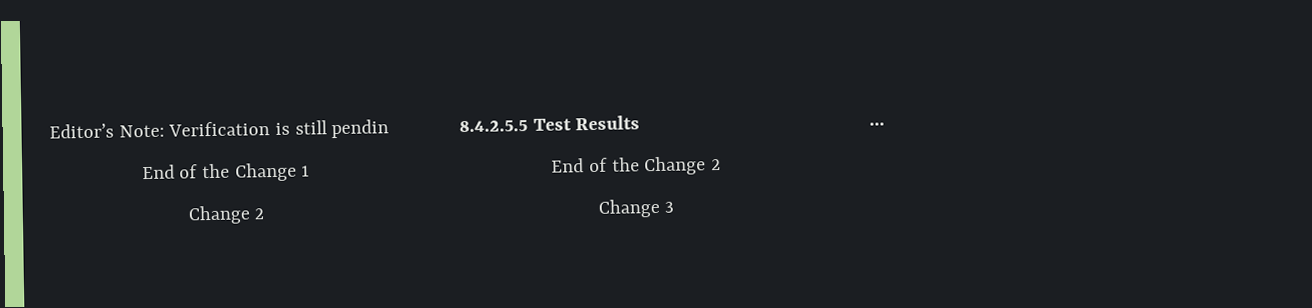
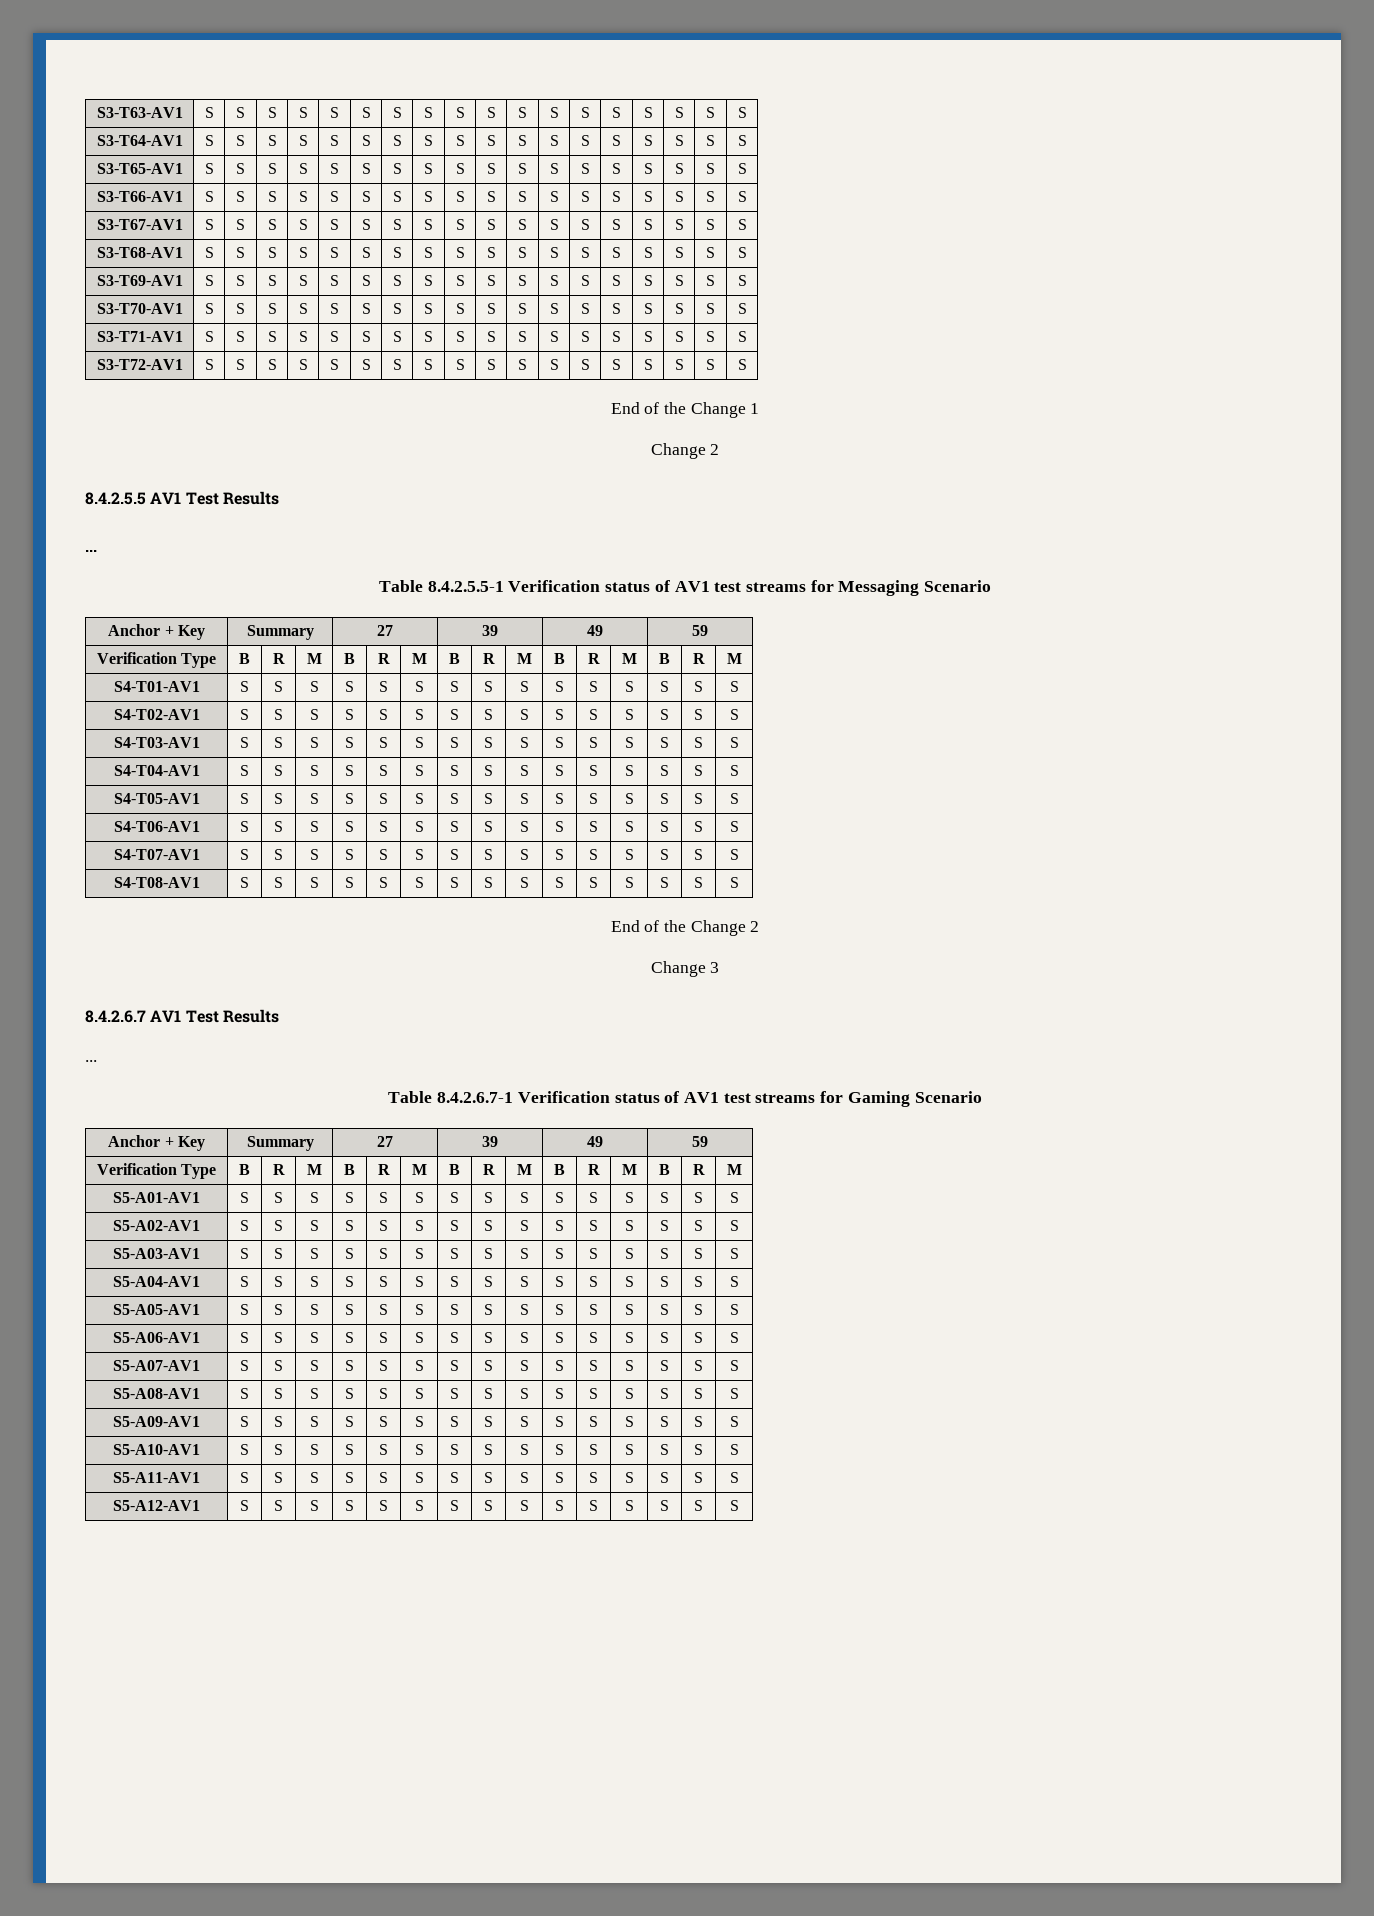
[49,119,390,139] Editor’s Note: Verification is still pendin -> [96,107,183,118] [204,107,214,118] [236,107,245,118] [267,107,277,118] [298,107,308,118] [330,107,339,118] [361,107,371,118] [392,107,402,118] [424,107,433,118] [455,107,465,118] [486,107,496,118] [518,107,527,118] [549,107,559,118] [580,107,590,118] [612,107,621,118] [643,107,653,118] [674,107,684,118] [706,107,715,118] [737,107,747,118] [96,135,183,146] [204,135,214,146] [236,135,245,146] [267,135,277,146] [298,135,308,146] [330,135,339,146] [361,135,371,146] [392,135,402,146] [424,135,433,146] [455,135,465,146] [486,135,496,146] [518,135,527,146] [549,135,559,146] [580,135,590,146] [612,135,621,146] [643,135,653,146] [674,135,684,146] [706,135,715,146] [737,135,747,146] [96,163,183,174] [204,163,214,174] [236,163,245,174] [267,163,277,174] [298,163,308,174] [330,163,339,174] [361,163,371,174] [392,163,402,174] [424,163,433,174] [455,163,465,174] [486,163,496,174] [518,163,527,174] [549,163,559,174] [580,163,590,174] [612,163,621,174] [643,163,653,174] [674,163,684,174] [706,163,715,174] [737,163,747,174] [96,191,183,202] [204,191,214,202] [236,191,245,202] [267,191,277,202] [298,191,308,202] [330,191,339,202] [361,191,371,202] [392,191,402,202] [424,191,433,202] [455,191,465,202] [486,191,496,202] [518,191,527,202] [549,191,559,202] [580,191,590,202] [612,191,621,202] [643,191,653,202] [674,191,684,202] [706,191,715,202] [737,191,747,202] [96,219,183,230] [204,219,214,230] [236,219,245,230] [267,219,277,230] [298,219,308,230] [330,219,339,230] [361,219,371,230] [392,219,402,230] [424,219,433,230] [455,219,465,230] [486,219,496,230] [518,219,527,230] [549,219,559,230] [580,219,590,230] [612,219,621,230] [643,219,653,230] [674,219,684,230] [706,219,715,230] [737,219,747,230] [96,247,183,258] [204,247,214,258] [236,247,245,258] [267,247,277,258] [298,247,308,258] [330,247,339,258] [361,247,371,258] [392,247,402,258] [424,247,433,258] [455,247,465,258] [486,247,496,258] [518,247,527,258] [549,247,559,258] [580,247,590,258] [612,247,621,258] [643,247,653,258] [674,247,684,258] [706,247,715,258] [737,247,747,258] [96,275,183,286] [204,275,214,286] [236,275,245,286] [267,275,277,286] [298,275,308,286] [330,275,339,286] [361,275,371,286] [392,275,402,286] [424,275,433,286] [455,275,465,286] [486,275,496,286] [518,275,527,286] [549,275,559,286] [580,275,590,286] [612,275,621,286] [643,275,653,286] [674,275,684,286] [706,275,715,286] [737,275,747,286] [96,303,183,314] [204,303,214,314] [236,303,245,314] [267,303,277,314] [298,303,308,314] [330,303,339,314] [361,303,371,314] [392,303,402,314] [424,303,433,314] [455,303,465,314] [486,303,496,314] [518,303,527,314] [549,303,559,314] [580,303,590,314] [612,303,621,314] [643,303,653,314] [674,303,684,314] [706,303,715,314] [737,303,747,314] [96,331,183,342] [204,331,214,342] [236,331,245,342] [267,331,277,342] [298,331,308,342] [330,331,339,342] [361,331,371,342] [392,331,402,342] [424,331,433,342] [455,331,465,342] [486,331,496,342] [518,331,527,342] [549,331,559,342] [580,331,590,342] [612,331,621,342] [643,331,653,342] [674,331,684,342] [706,331,715,342] [737,331,747,342] [96,359,183,370] [204,359,214,370] [236,359,245,370] [267,359,277,370] [298,359,308,370] [330,359,339,370] [361,359,371,370] [392,359,402,370] [424,359,433,370] [455,359,465,370] [486,359,496,370] [518,359,527,370] [549,359,559,370] [580,359,590,370] [612,359,621,370] [643,359,653,370] [674,359,684,370] [706,359,715,370] [737,359,747,370] S3-T63-AV1 | S | S | S | S | S | S | S | S | S | S | S | S | S | S | S | S | S | S // S3-T64-AV1 | S | S | S | S | S | S | S | S | S | S | S | S | S | S | S | S | S | S // S3-T65-AV1 | S | S | S | S | S | S | S | S | S | S | S | S | S | S | S | S | S | S // S3-T66-AV1 | S | S | S | S | S | S | S | S | S | S | S | S | S | S | S | S | S | S // S3-T67-AV1 | S | S | S | S | S | S | S | S | S | S | S | S | S | S | S | S | S | S // S3-T68-AV1 | S | S | S | S | S | S | S | S | S | S | S | S | S | S | S | S | S | S // S3-T69-AV1 | S | S | S | S | S | S | S | S | S | S | S | S | S | S | S | S | S | S // S3-T70-AV1 | S | S | S | S | S | S | S | S | S | S | S | S | S | S | S | S | S | S // S3-T71-AV1 | S | S | S | S | S | S | S | S | S | S | S | S | S | S | S | S | S | S // S3-T72-AV1 | S | S | S | S | S | S | S | S | S | S | S | S | S | S | S | S | S | S
[532,115,641,131] Test Results -> [150,491,279,505] [85,550,97,552] [378,580,992,596] [108,624,205,640] [246,625,314,640] [377,625,393,636] [482,625,498,636] [587,625,603,636] [692,625,708,636] [96,652,217,668] [239,653,250,664] [272,653,285,664] [306,653,322,664] [344,653,355,664] [377,653,390,664] [411,653,427,664] [449,653,460,664] [482,653,495,664] [516,653,532,664] [554,653,565,664] [587,653,600,664] [621,653,637,664] [659,653,670,664] [692,653,705,664] [726,653,742,664] [113,681,200,692] [240,681,249,692] [274,681,283,692] [309,681,319,692] [345,681,354,692] [379,681,388,692] [414,681,424,692] [450,681,459,692] [484,681,493,692] [519,681,529,692] [555,681,564,692] [589,681,598,692] [624,681,634,692] [660,681,669,692] [694,681,703,692] [729,681,739,692] [113,709,200,720] [240,709,249,720] [274,709,283,720] [309,709,319,720] [345,709,354,720] [379,709,388,720] [414,709,424,720] [450,709,459,720] [484,709,493,720] [519,709,529,720] [555,709,564,720] [589,709,598,720] [624,709,634,720] [660,709,669,720] [694,709,703,720] [729,709,739,720] [113,737,200,748] [240,737,249,748] [274,737,283,748] [309,737,319,748] [345,737,354,748] [379,737,388,748] [414,737,424,748] [450,737,459,748] [484,737,493,748] [519,737,529,748] [555,737,564,748] [589,737,598,748] [624,737,634,748] [660,737,669,748] [694,737,703,748] [729,737,739,748] [113,765,200,776] [240,765,249,776] [274,765,283,776] [309,765,319,776] [345,765,354,776] [379,765,388,776] [414,765,424,776] [450,765,459,776] [484,765,493,776] [519,765,529,776] [555,765,564,776] [589,765,598,776] [624,765,634,776] [660,765,669,776] [694,765,703,776] [729,765,739,776] [113,793,200,804] [240,793,249,804] [274,793,283,804] [309,793,319,804] [345,793,354,804] [379,793,388,804] [414,793,424,804] [450,793,459,804] [484,793,493,804] [519,793,529,804] [555,793,564,804] [589,793,598,804] [624,793,634,804] [660,793,669,804] [694,793,703,804] [729,793,739,804] [113,821,200,832] [240,821,249,832] [274,821,283,832] [309,821,319,832] [345,821,354,832] [379,821,388,832] [414,821,424,832] [450,821,459,832] [484,821,493,832] [519,821,529,832] [555,821,564,832] [589,821,598,832] [624,821,634,832] [660,821,669,832] [694,821,703,832] [729,821,739,832] [113,849,200,860] [240,849,249,860] [274,849,283,860] [309,849,319,860] [345,849,354,860] [379,849,388,860] [414,849,424,860] [450,849,459,860] [484,849,493,860] [519,849,529,860] [555,849,564,860] [589,849,598,860] [624,849,634,860] [660,849,669,860] [694,849,703,860] [729,849,739,860] [113,877,200,888] [240,877,249,888] [274,877,283,888] [309,877,319,888] [345,877,354,888] [379,877,388,888] [414,877,424,888] [450,877,459,888] [484,877,493,888] [519,877,529,888] [555,877,564,888] [589,877,598,888] [624,877,634,888] [660,877,669,888] [694,877,703,888] [729,877,739,888] AV1 Test Results // ... // Table 8.4.2.5.5-1 Verification status of AV1 test streams for Messaging Scenario // Anchor + Key | Summary | 27 | 39 | 49 | 59 // Verification Type | B | R | M | B | R | M | B | R | M | B | R | M | B | R | M // S4-T01-AV1 | S | S | S | S | S | S | S | S | S | S | S | S | S | S | S // S4-T02-AV1 | S | S | S | S | S | S | S | S | S | S | S | S | S | S | S // S4-T03-AV1 | S | S | S | S | S | S | S | S | S | S | S | S | S | S | S // S4-T04-AV1 | S | S | S | S | S | S | S | S | S | S | S | S | S | S | S // S4-T05-AV1 | S | S | S | S | S | S | S | S | S | S | S | S | S | S | S // S4-T06-AV1 | S | S | S | S | S | S | S | S | S | S | S | S | S | S | S // S4-T07-AV1 | S | S | S | S | S | S | S | S | S | S | S | S | S | S | S // S4-T08-AV1 | S | S | S | S | S | S | S | S | S | S | S | S | S | S | S
[869,122,885,126] ... -> [85,1009,279,1023] [85,1060,97,1062] [388,1091,982,1107] [108,1135,205,1151] [246,1136,314,1151] [377,1136,393,1147] [482,1136,498,1147] [587,1136,603,1147] [692,1136,708,1147] [96,1163,217,1179] [239,1164,250,1175] [272,1164,285,1175] [306,1164,322,1175] [344,1164,355,1175] [377,1164,390,1175] [411,1164,427,1175] [449,1164,460,1175] [482,1164,495,1175] [516,1164,532,1175] [554,1164,565,1175] [587,1164,600,1175] [621,1164,637,1175] [659,1164,670,1175] [692,1164,705,1175] [726,1164,742,1175] [113,1192,200,1203] [240,1192,249,1203] [274,1192,283,1203] [309,1192,319,1203] [345,1192,354,1203] [379,1192,388,1203] [414,1192,424,1203] [450,1192,459,1203] [484,1192,493,1203] [519,1192,529,1203] [555,1192,564,1203] [589,1192,598,1203] [624,1192,634,1203] [660,1192,669,1203] [694,1192,703,1203] [729,1192,739,1203] [113,1220,200,1231] [240,1220,249,1231] [274,1220,283,1231] [309,1220,319,1231] [345,1220,354,1231] [379,1220,388,1231] [414,1220,424,1231] [450,1220,459,1231] [484,1220,493,1231] [519,1220,529,1231] [555,1220,564,1231] [589,1220,598,1231] [624,1220,634,1231] [660,1220,669,1231] [694,1220,703,1231] [729,1220,739,1231] [113,1248,200,1259] [240,1248,249,1259] [274,1248,283,1259] [309,1248,319,1259] [345,1248,354,1259] [379,1248,388,1259] [414,1248,424,1259] [450,1248,459,1259] [484,1248,493,1259] [519,1248,529,1259] [555,1248,564,1259] [589,1248,598,1259] [624,1248,634,1259] [660,1248,669,1259] [694,1248,703,1259] [729,1248,739,1259] [113,1276,200,1287] [240,1276,249,1287] [274,1276,283,1287] [309,1276,319,1287] [345,1276,354,1287] [379,1276,388,1287] [414,1276,424,1287] [450,1276,459,1287] [484,1276,493,1287] [519,1276,529,1287] [555,1276,564,1287] [589,1276,598,1287] [624,1276,634,1287] [660,1276,669,1287] [694,1276,703,1287] [729,1276,739,1287] [113,1304,200,1315] [240,1304,249,1315] [274,1304,283,1315] [309,1304,319,1315] [345,1304,354,1315] [379,1304,388,1315] [414,1304,424,1315] [450,1304,459,1315] [484,1304,493,1315] [519,1304,529,1315] [555,1304,564,1315] [589,1304,598,1315] [624,1304,634,1315] [660,1304,669,1315] [694,1304,703,1315] [729,1304,739,1315] [113,1332,200,1343] [240,1332,249,1343] [274,1332,283,1343] [309,1332,319,1343] [345,1332,354,1343] [379,1332,388,1343] [414,1332,424,1343] [450,1332,459,1343] [484,1332,493,1343] [519,1332,529,1343] [555,1332,564,1343] [589,1332,598,1343] [624,1332,634,1343] [660,1332,669,1343] [694,1332,703,1343] [729,1332,739,1343] [113,1360,200,1371] [240,1360,249,1371] [274,1360,283,1371] [309,1360,319,1371] [345,1360,354,1371] [379,1360,388,1371] [414,1360,424,1371] [450,1360,459,1371] [484,1360,493,1371] [519,1360,529,1371] [555,1360,564,1371] [589,1360,598,1371] [624,1360,634,1371] [660,1360,669,1371] [694,1360,703,1371] [729,1360,739,1371] [113,1388,200,1399] [240,1388,249,1399] [274,1388,283,1399] [309,1388,319,1399] [345,1388,354,1399] [379,1388,388,1399] [414,1388,424,1399] [450,1388,459,1399] [484,1388,493,1399] [519,1388,529,1399] [555,1388,564,1399] [589,1388,598,1399] [624,1388,634,1399] [660,1388,669,1399] [694,1388,703,1399] [729,1388,739,1399] [113,1416,200,1427] [240,1416,249,1427] [274,1416,283,1427] [309,1416,319,1427] [345,1416,354,1427] [379,1416,388,1427] [414,1416,424,1427] [450,1416,459,1427] [484,1416,493,1427] [519,1416,529,1427] [555,1416,564,1427] [589,1416,598,1427] [624,1416,634,1427] [660,1416,669,1427] [694,1416,703,1427] [729,1416,739,1427] [113,1444,200,1455] [240,1444,249,1455] [274,1444,283,1455] [309,1444,319,1455] [345,1444,354,1455] [379,1444,388,1455] [414,1444,424,1455] [450,1444,459,1455] [484,1444,493,1455] [519,1444,529,1455] [555,1444,564,1455] [589,1444,598,1455] [624,1444,634,1455] [660,1444,669,1455] [694,1444,703,1455] [729,1444,739,1455] [113,1472,200,1483] [240,1472,249,1483] [274,1472,283,1483] [309,1472,319,1483] [345,1472,354,1483] [379,1472,388,1483] [414,1472,424,1483] [450,1472,459,1483] [484,1472,493,1483] [519,1472,529,1483] [555,1472,564,1483] [589,1472,598,1483] [624,1472,634,1483] [660,1472,669,1483] [694,1472,703,1483] [729,1472,739,1483] [113,1500,200,1511] [240,1500,249,1511] [274,1500,283,1511] [309,1500,319,1511] [345,1500,354,1511] [379,1500,388,1511] [414,1500,424,1511] [450,1500,459,1511] [484,1500,493,1511] [519,1500,529,1511] [555,1500,564,1511] [589,1500,598,1511] [624,1500,634,1511] [660,1500,669,1511] [694,1500,703,1511] [729,1500,739,1511] 8.4.2.6.7 AV1 Test Results // ... // Table 8.4.2.6.7-1 Verification status of AV1 test streams for Gaming Scenario // Anchor + Key | Summary | 27 | 39 | 49 | 59 // Verification Type | B | R | M | B | R | M | B | R | M | B | R | M | B | R | M // S5-A01-AV1 | S | S | S | S | S | S | S | S | S | S | S | S | S | S | S // S5-A02-AV1 | S | S | S | S | S | S | S | S | S | S | S | S | S | S | S // S5-A03-AV1 | S | S | S | S | S | S | S | S | S | S | S | S | S | S | S // S5-A04-AV1 | S | S | S | S | S | S | S | S | S | S | S | S | S | S | S // S5-A05-AV1 | S | S | S | S | S | S | S | S | S | S | S | S | S | S | S // S5-A06-AV1 | S | S | S | S | S | S | S | S | S | S | S | S | S | S | S // S5-A07-AV1 | S | S | S | S | S | S | S | S | S | S | S | S | S | S | S // S5-A08-AV1 | S | S | S | S | S | S | S | S | S | S | S | S | S | S | S // S5-A09-AV1 | S | S | S | S | S | S | S | S | S | S | S | S | S | S | S // S5-A10-AV1 | S | S | S | S | S | S | S | S | S | S | S | S | S | S | S // S5-A11-AV1 | S | S | S | S | S | S | S | S | S | S | S | S | S | S | S // S5-A12-AV1 | S | S | S | S | S | S | S | S | S | S | S | S | S | S | S

